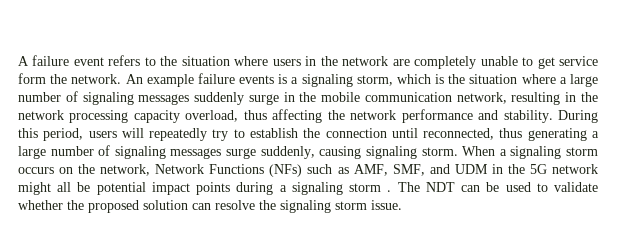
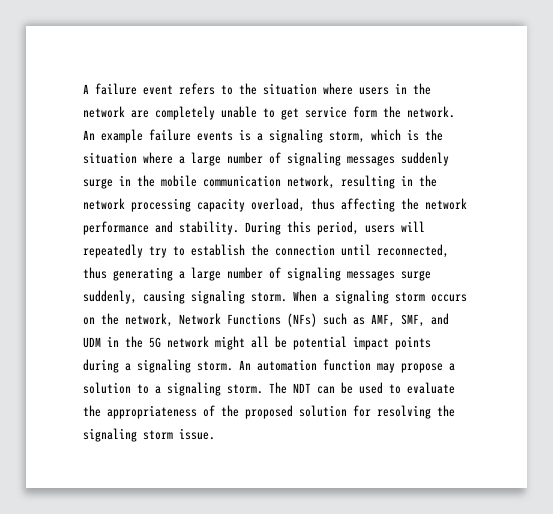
[349,183,392,192] storm . -> [197,359,455,373] [83,382,263,396] storm. An automation function may propose a solution to a signaling storm.
[554,182,599,192] [18,200,63,210] validate whether -> [407,382,455,394] [83,405,215,419] evaluate the appropriateness of
[192,200,255,210] can resolve -> [353,405,431,419] for resolving

